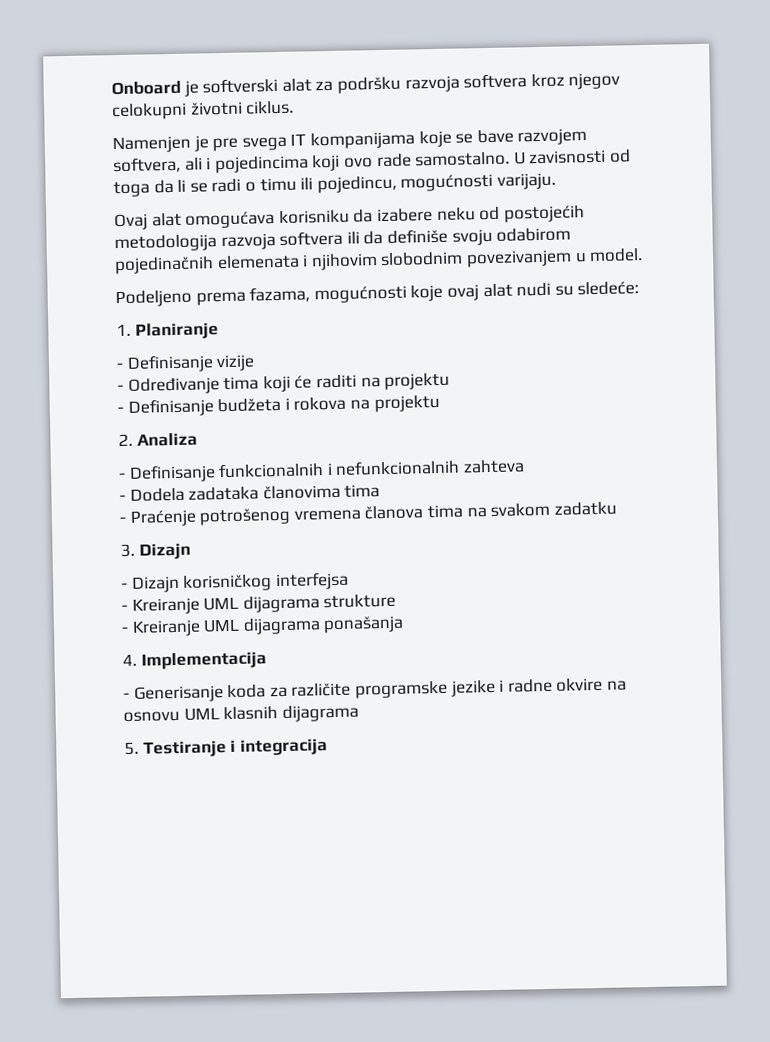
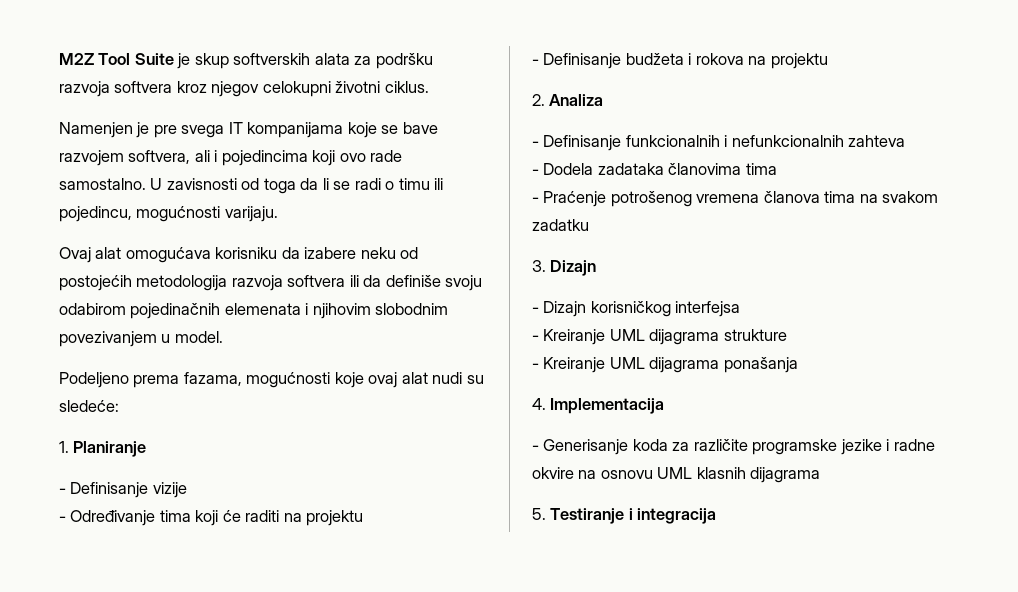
[111,77,312,97] Onboard je softverski alat -> [59,53,350,69] M2Z Tool Suite je skup softverskih alata

